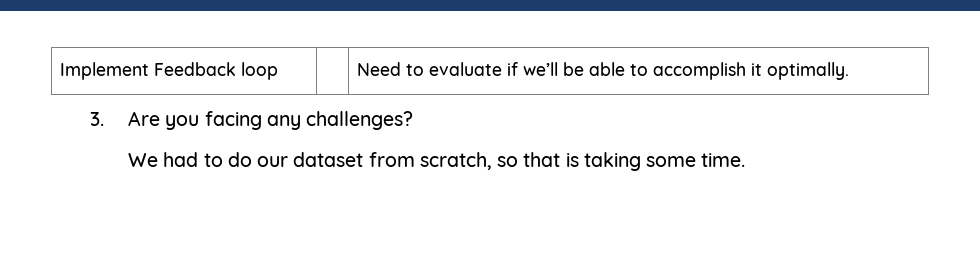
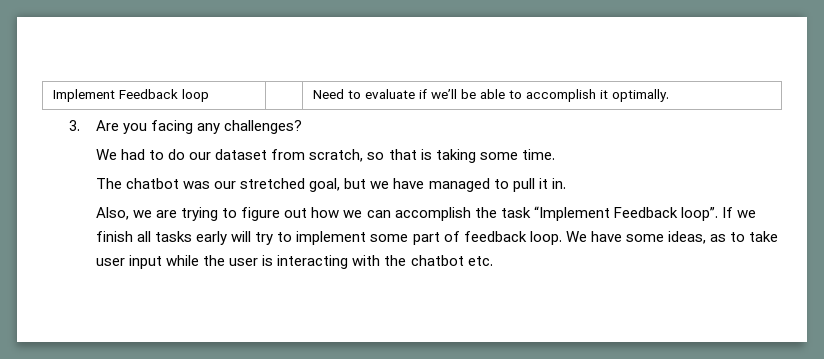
(746, 160) none -> [96,178,566,192] [96,206,756,221] [96,231,779,245] [96,255,493,269] // The chatbot was our stretched goal, but we have managed to pull it in. // Also, we are trying to figure out how we can accomplish the task “Implement Feedback loop”. If we finish all tasks early will try to implement some part of feedback loop. We have some ideas, as to take user input while the user is interacting with the chatbot etc.

